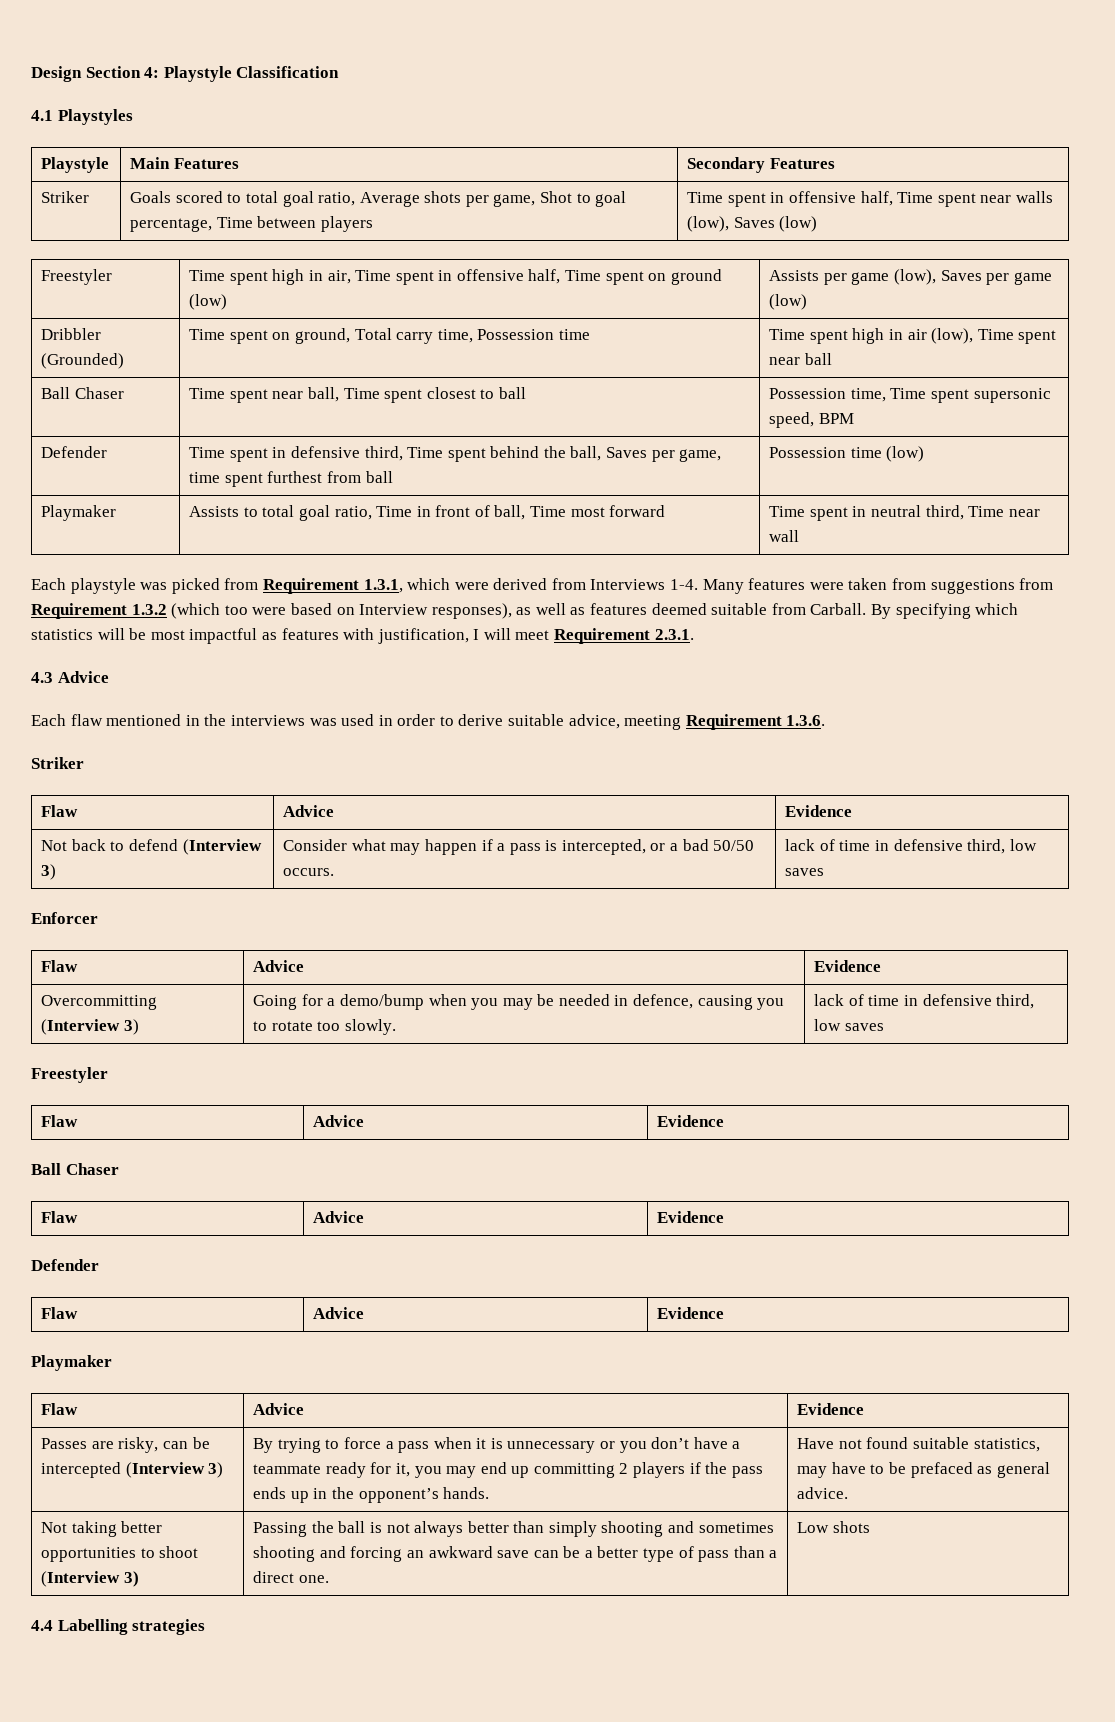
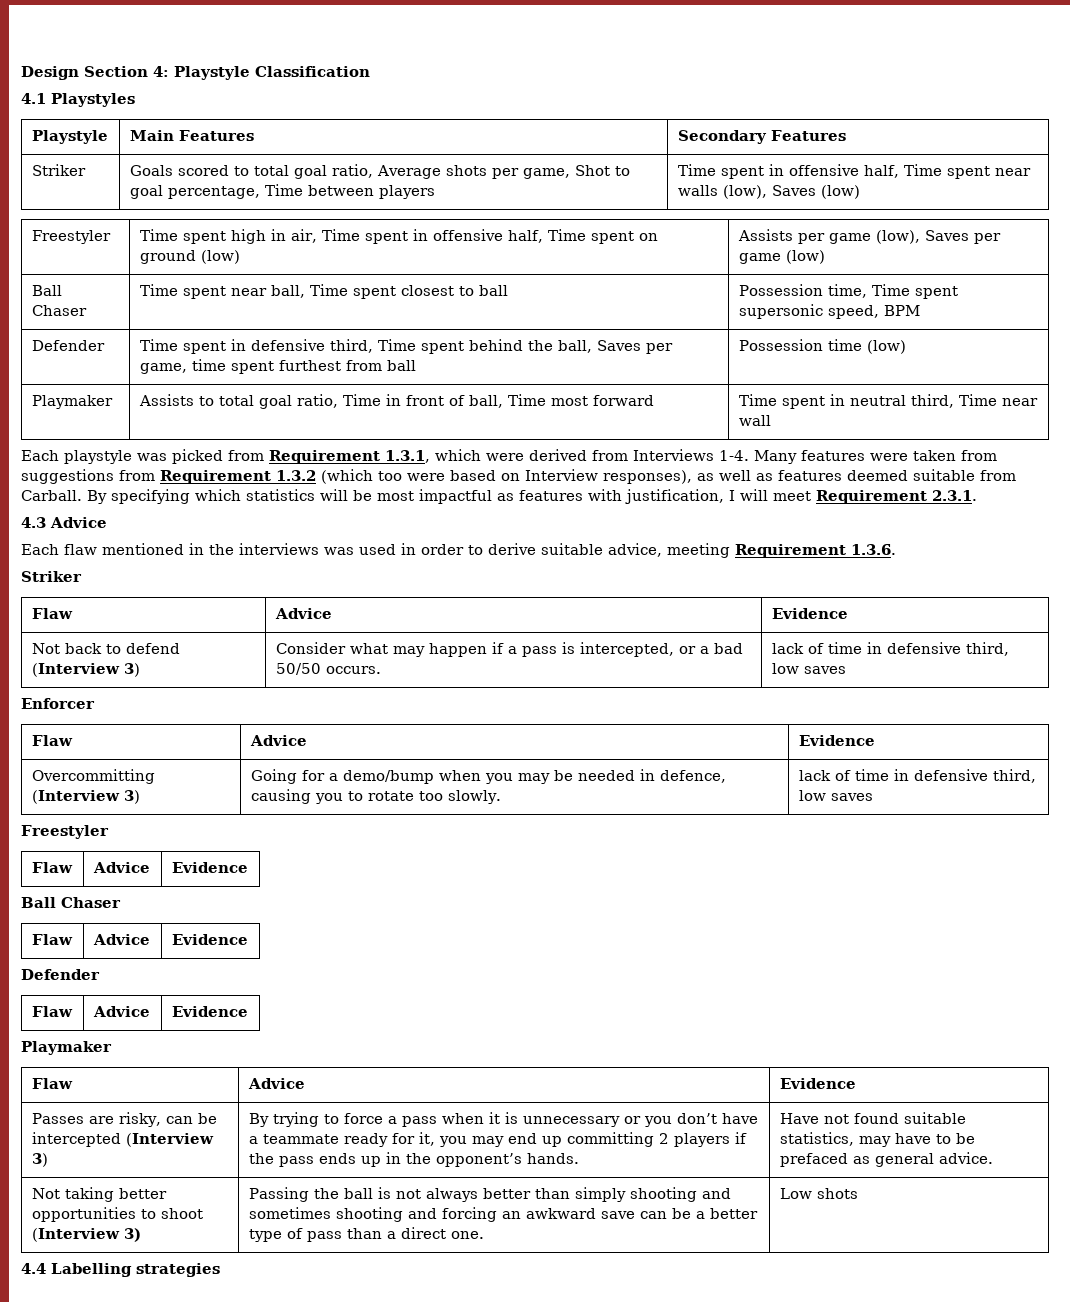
[41,328,102,340] [41,353,125,369] [189,328,590,344] [769,328,1057,344] [769,353,832,365] // Dribbler (Grounded) | Time spent on ground, Total carry time, Possession time | Time spent high in air (low), Time spent near ball -> (825, 257) none

